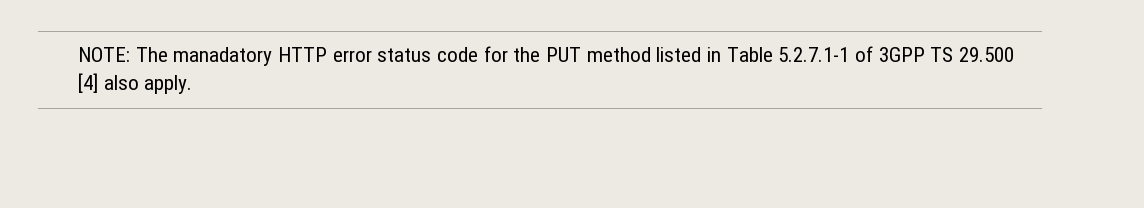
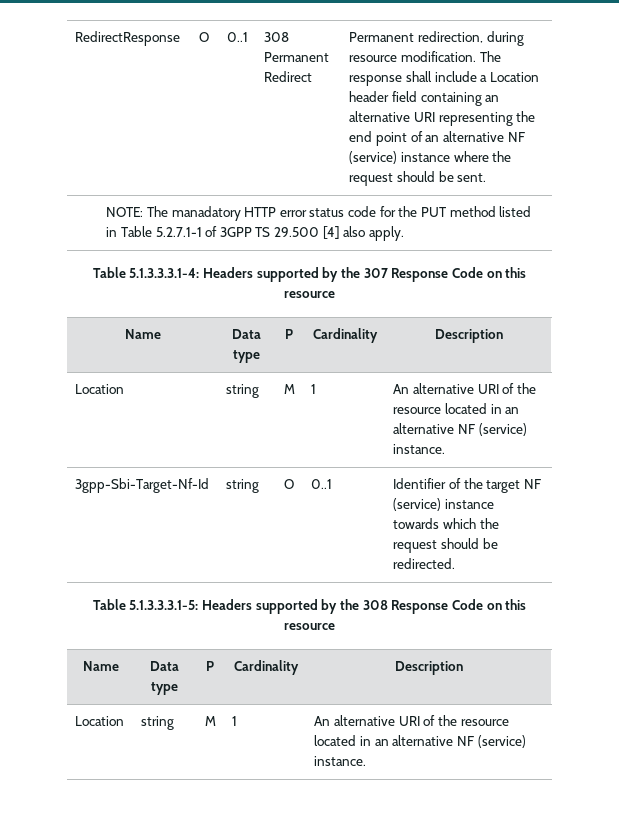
(78, 54) none -> [75,31,181,46] [198,32,209,42] [226,32,248,42] [264,32,290,42] [264,52,330,62] [264,71,313,82] [349,31,524,46] [349,51,501,62] [349,71,540,86] [349,91,500,106] [349,111,536,126] [349,131,525,146] [349,151,512,164] [349,171,487,186] RedirectResponse | O | 0..1 | 308 Permanent Redirect | Permanent redirection, during resource modification. The response shall include a Location header field containing an alternative URI representing the end point of an alternative NF (service) instance where the request should be sent. //
(193, 84) none -> [92,267,527,282] [284,291,335,298] [125,329,161,339] [231,329,261,339] [232,350,260,363] [285,329,293,339] [312,328,378,343] [434,329,503,343] [75,384,125,394] [226,384,260,398] [283,384,295,394] [311,384,317,394] [393,383,537,394] [393,403,520,414] [393,423,527,436] [393,444,446,454] [75,478,210,493] [226,479,260,493] [284,479,294,489] [311,479,333,489] [393,478,542,493] [393,498,495,511] [393,518,499,529] [393,538,498,553] [393,558,456,569] [92,599,527,614] [284,623,335,630] [82,661,119,671] [150,661,179,671] [151,682,178,695] [206,661,214,671] [233,660,299,675] [395,661,463,675] [75,716,125,726] [141,716,175,730] [204,716,216,726] [232,716,238,726] [314,715,509,726] [314,735,526,748] [314,756,367,766] // Table 5.1.3.3.3.1-4: Headers supported by the 307 Response Code on this resource // Name | Data type | P | Cardinality | Description // Location | string | M | 1 | An alternative URI of the resource located in an alternative NF (service) instance. // 3gpp-Sbi-Target-Nf-Id | string | O | 0..1 | Identifier of the target NF (service) instance towards which the request should be redirected. // Table 5.1.3.3.3.1-5: Headers supported by the 308 Response Code on this resource // Name | Data type | P | Cardinality | Description // Location | string | M | 1 | An alternative URI of the resource located in an alternative NF (service) instance.

